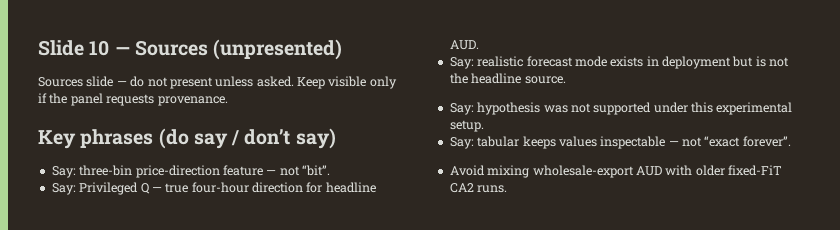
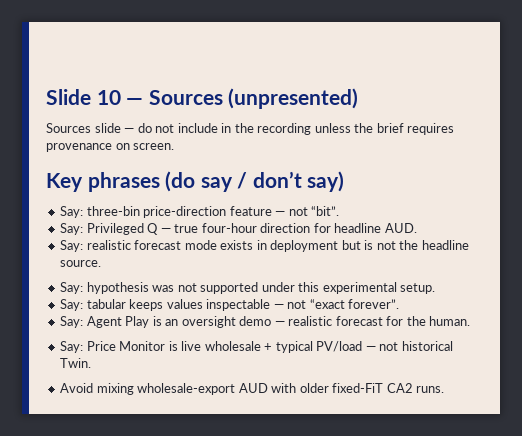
[169,76,397,89] [38,93,228,106] present unless asked. Keep visible only if the panel requests provenance. -> [177,123,455,135] [46,143,175,152] include in the recording unless the brief requires provenance on screen.
(791, 141) none -> [60,316,471,328] [60,341,453,353] [60,358,92,368] // Say: Agent Play is an oversight demo — realistic forecast for the human. // Say: Price Monitor is live wholesale + typical PV/load — not historical Twin.

